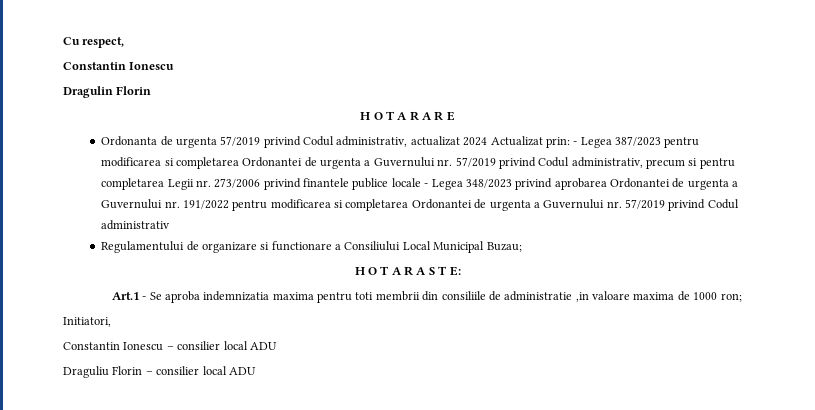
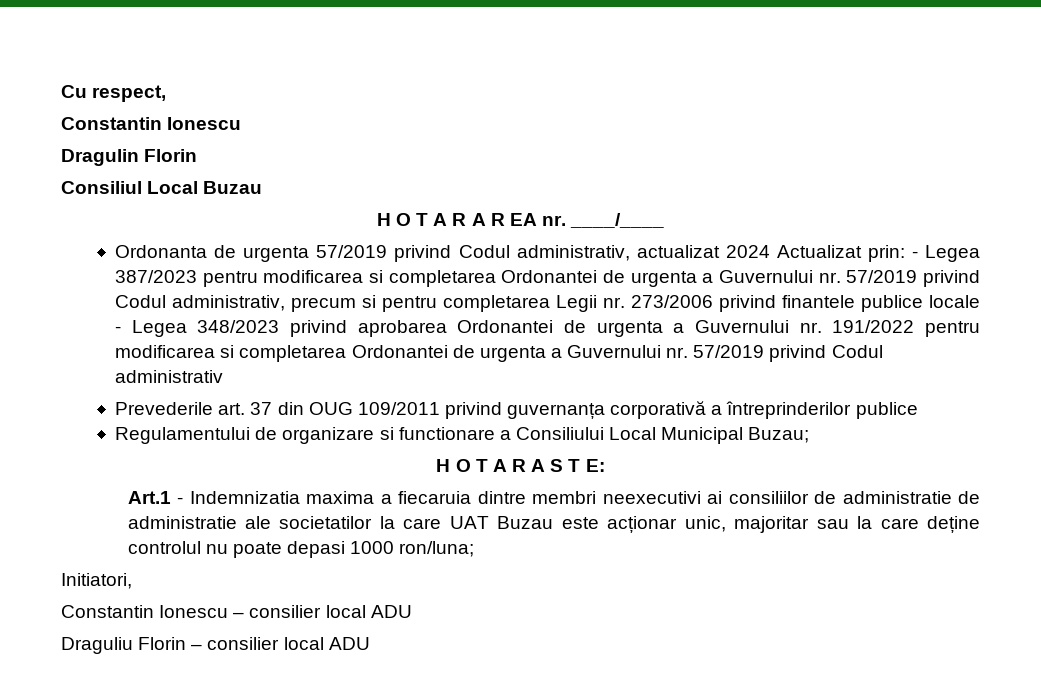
(152, 90) none -> [61,181,263,194] // Consiliul Local Buzau
[446,111,455,121] E -> [509,213,665,228] EA nr. ____/____
(171, 225) none -> [115,401,918,419] // Prevederile art. 37 din OUG 109/2011 privind guvernanța corporativă a întreprinderilor publice
[149,291,742,303] Se aproba indemnizatia maxima pentru toti membrii din consiliile de administratie ,in valoare maxima de 1000 ron; -> [189,491,981,504] [127,516,981,533] [127,541,475,558] Indemnizatia maxima a fiecaruia dintre membri neexecutivi ai consiliilor de administratie de administratie ale societatilor la care UAT Buzau este acționar unic, majoritar sau la care deține controlul nu poate depasi 1000 ron/luna;

